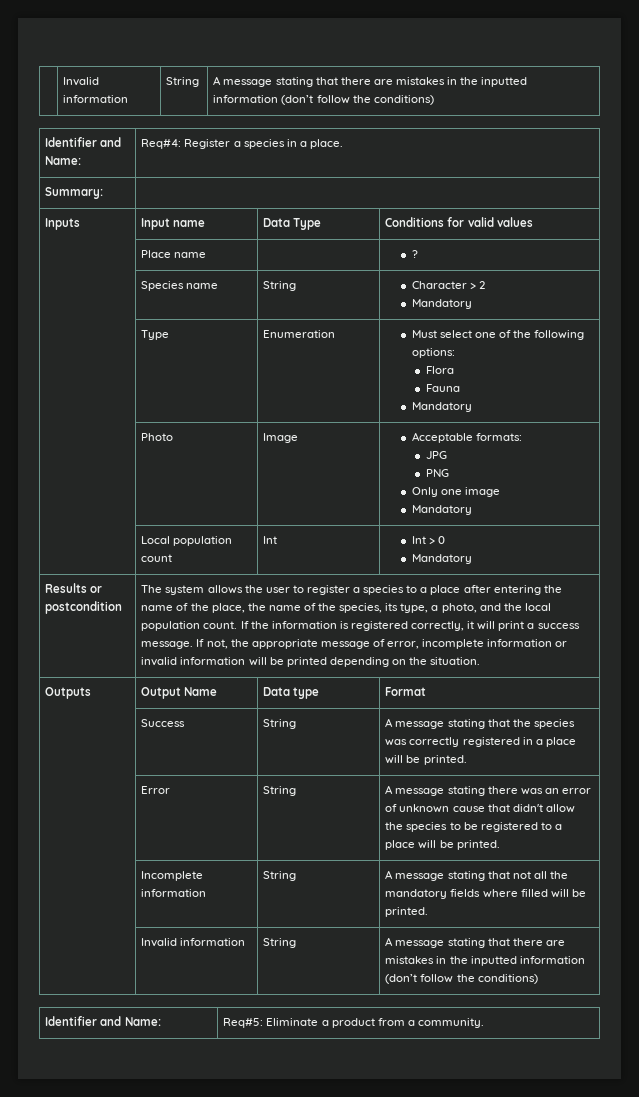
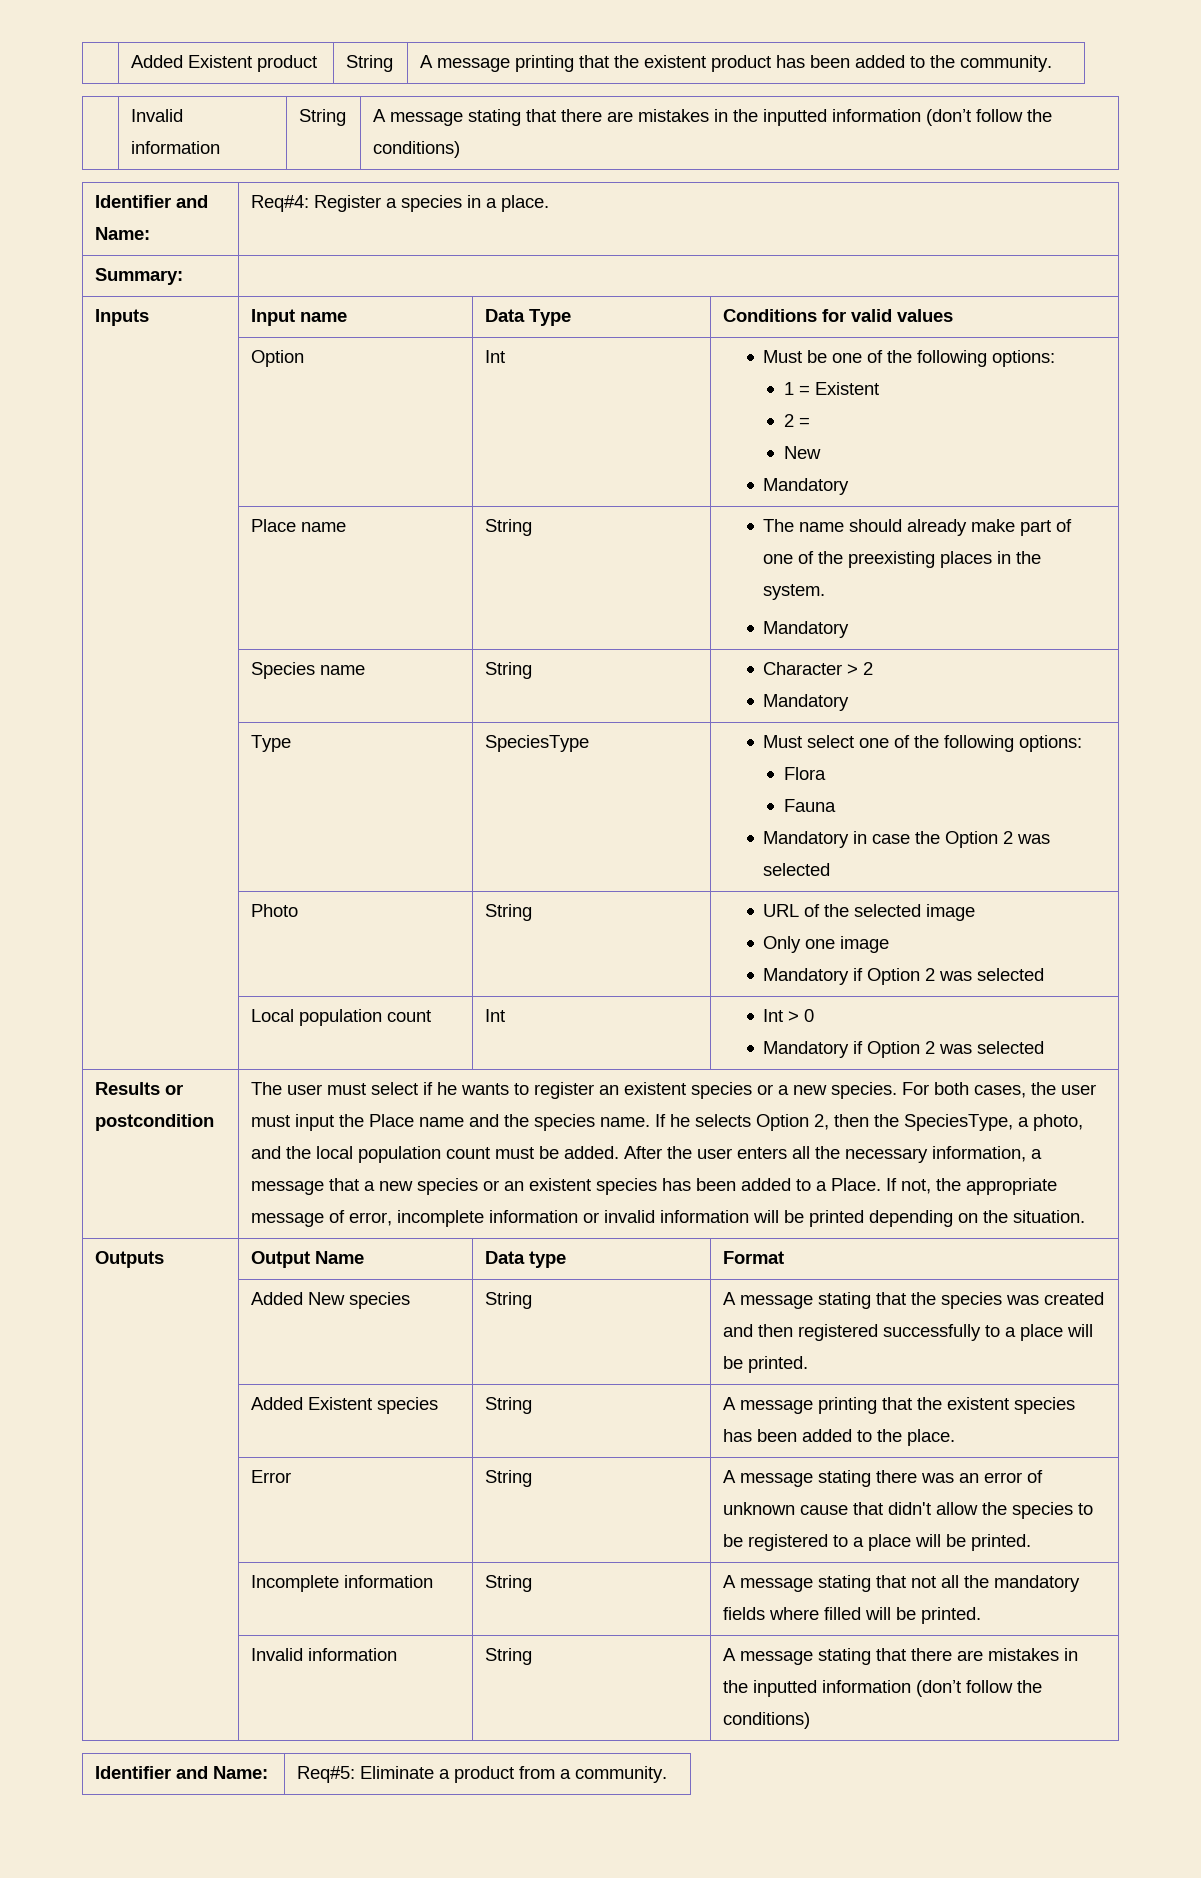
(63, 81) none -> [130,55,317,72] [345,55,393,72] [419,55,1052,72] | Added Existent product | String | A message printing that the existent product has been added to the community. //
[141,250,207,258] [411,250,418,258] Place name | | ? -> [250,350,304,367] [484,350,505,363] [763,350,1056,367] [783,382,879,395] [783,414,810,427] [783,446,821,459] [763,478,850,495] [250,519,346,532] [484,519,532,536] [763,519,1073,536] [763,551,1042,568] [763,584,826,600] [763,621,850,638] Option | Int | Must be one of the following options: // 1 = Existent // 2 = // New // Mandatory // | Place name | String | The name should already make part of one of the preexisting places in the system. // Mandatory
[263,330,336,338] Enumeration -> [484,735,589,752] SpeciesType
[141,433,174,441] [263,433,299,443] [411,432,522,443] [425,451,447,459] [425,469,449,477] // | Photo | Image | Acceptable formats: // JPG // PNG -> [853,831,1051,848] [763,863,831,876] [250,904,298,917] [484,904,532,921] [763,904,976,921] in case the Option 2 was selected // | Photo | String | URL of the selected image
(472, 510) none -> [853,968,1045,985] if Option 2 was selected
(472, 559) none -> [853,1041,1045,1058] if Option 2 was selected
[165,585,562,595] [141,603,429,613] system allows the user to register a species to a place after entering the name of the place, the name of the species, its type, -> [286,1082,1096,1099] [250,1114,1013,1131] user must select if he wants to register an existent species or a new species. For both cases, the user must input the Place name and the species name. If he selects Option 2, then the SpeciesType,
[203,621,580,631] [141,641,194,649] count. If the information is registered correctly, it will print a success message. -> [445,1146,1042,1163] [250,1178,881,1195] count must be added. After the user enters all the necessary information, a message that a new species or an existent species has been added to a Place.
[141,719,186,727] Success -> [250,1292,410,1309] Added New species
[409,737,576,747] [385,755,467,765] correctly registered in a place will be printed. -> [1043,1292,1104,1305] [722,1324,1093,1341] [722,1356,808,1373] [250,1397,438,1414] [484,1397,532,1414] [722,1397,1075,1414] [722,1429,955,1446] created and then registered successfully to a place will be printed. // | Added Existent species | String | A message printing that the existent species has been added to the place.

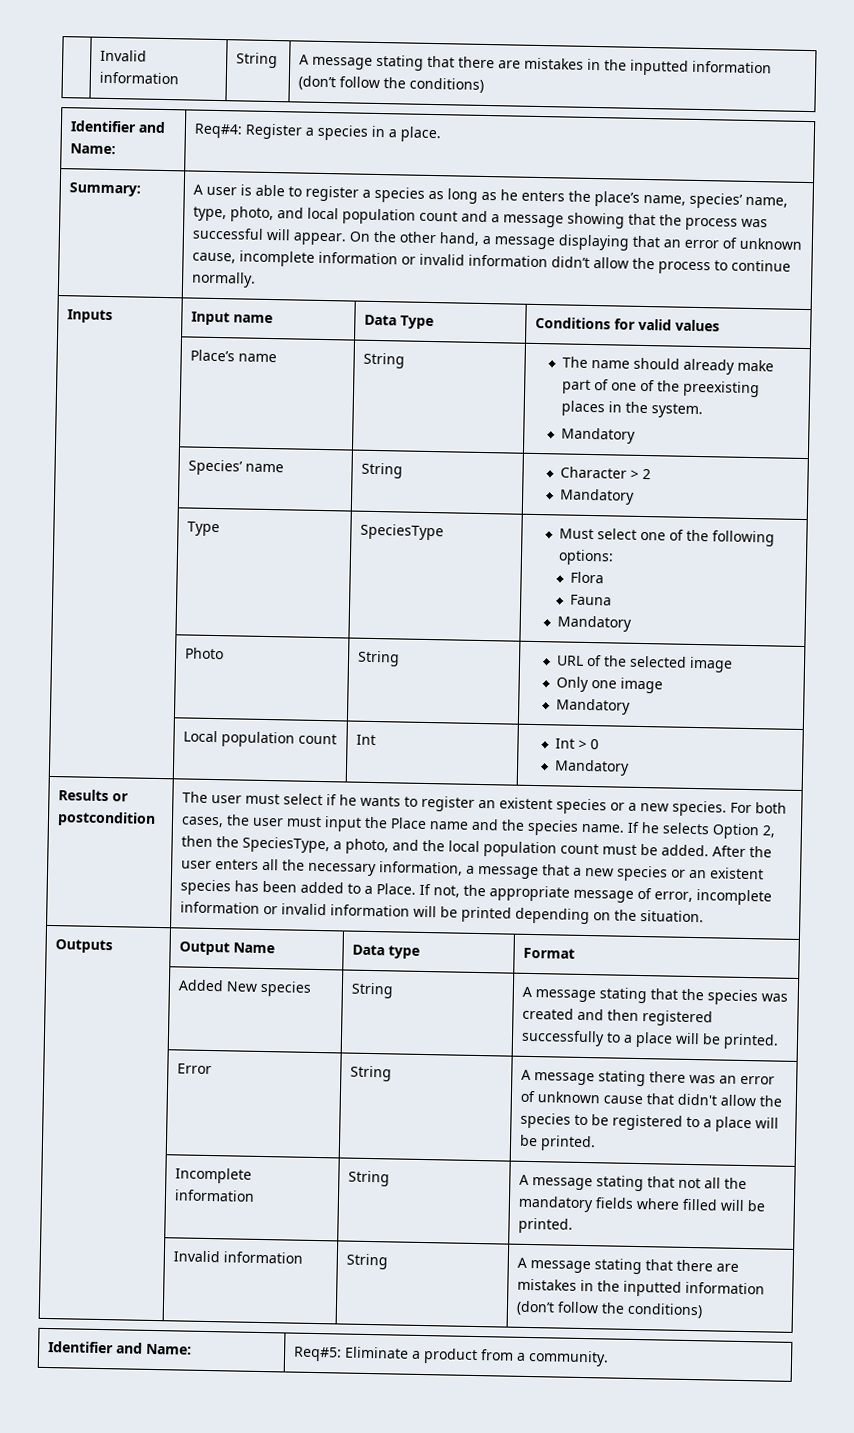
[130,55,317,72] [345,55,393,72] [419,55,1052,72] | Added Existent product | String | A message printing that the existent product has been added to the community. // -> (100, 55) none
(183, 276) none -> [193,184,789,209] [193,206,769,231] [192,227,803,251] [192,250,792,275] [191,271,257,288] A user is able to register a species as long as he enters the place’s name, species’ name, type, photo, and local population count and a message showing that the process was successful will appear. On the other hand, a message displaying that an error of unknown cause, incomplete information or invalid information didn’t allow the process to continue normally.
[250,350,304,367] [484,350,505,363] [763,350,1056,367] [783,382,879,395] [783,414,810,427] [783,446,821,459] [763,478,850,495] [250,519,296,532] Option | Int | Must be one of the following options: // 1 = Existent // 2 = // New // Mandatory // | Place -> [190,349,236,362] Place’s
[250,662,315,679] Species -> [188,459,244,476] Species’
[853,831,1051,848] [763,863,831,876] in case the Option 2 was selected -> (632, 623) none
[853,968,1045,985] if Option 2 was selected -> (631, 706) none
[853,1041,1045,1058] if Option 2 was selected -> (630, 767) none
[250,1397,438,1414] [484,1397,532,1414] [722,1397,1075,1414] [722,1429,955,1446] // | Added Existent species | String | A message printing that the existent species has been added to the place. -> (780, 1041) none

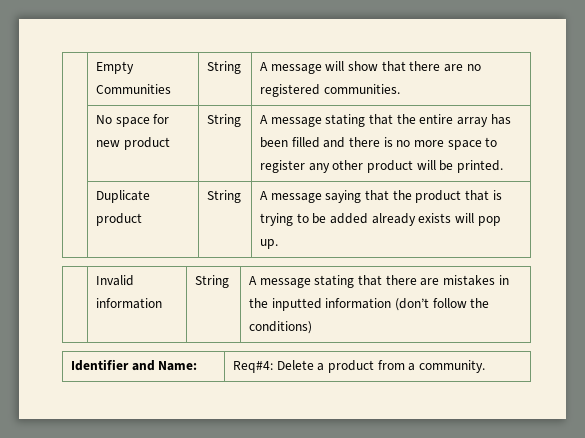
(100, 55) none -> [96,61,135,74] [96,84,172,94] [207,61,242,74] [260,61,481,74] [260,84,400,97] [96,114,170,127] [96,137,170,150] [207,114,242,127] [260,114,511,127] [260,137,498,150] [260,160,504,173] [96,190,151,203] [96,213,143,226] [207,190,242,203] [260,190,502,203] [260,213,501,226] [260,239,279,249] | Empty Communities | String | A message will show that there are no registered communities. // | No space for new product | String | A message stating that the entire array has been filled and there is no more space to register any other product will be printed. // | Duplicate product | String | A message saying that the product that is trying to be added already exists will pop up. //
[245,123,443,143] [69,182,142,197] [193,184,789,209] [193,206,769,231] [192,227,803,251] [192,250,792,275] [191,271,257,288] [67,309,114,324] [191,311,274,326] [364,314,435,330] [535,316,721,332] [190,349,278,363] [363,352,406,369] [561,356,774,375] [561,379,760,398] [560,400,703,419] [560,427,636,444] [188,459,285,476] [361,462,404,479] [559,466,651,480] [559,488,635,505] [187,521,221,537] [360,523,445,541] [558,528,775,547] [557,549,614,566] [569,571,604,584] [569,594,612,606] [556,615,632,632] [185,647,225,660] [357,650,401,667] [555,654,733,673] [555,676,663,694] [555,698,631,715] [183,730,338,748] [356,734,377,746] [554,738,599,750] [553,759,630,776] [58,789,130,802] [57,811,157,827] [182,791,788,817] [181,814,777,840] [181,835,773,858] [181,858,765,882] [180,879,773,906] [180,901,705,925] [55,939,114,954] [179,941,276,956] [352,944,421,959] [523,947,576,959] [178,979,313,997] [351,982,395,999] [522,986,789,1006] [522,1007,714,1027] [521,1029,780,1050] [177,1063,213,1075] [350,1065,393,1082] [521,1069,776,1087] [520,1090,783,1107] [520,1112,780,1133] [519,1134,597,1152] [175,1167,253,1184] [174,1189,256,1202] [348,1170,391,1187] [519,1174,748,1192] [518,1195,767,1213] [518,1217,574,1234] [173,1250,304,1264] [346,1253,389,1270] [517,1257,740,1275] [517,1278,766,1297] [516,1300,704,1319] [48,1341,193,1355] [293,1346,410,1362] Register a species in a place. // Summary: | A user is able to register a species as long as he enters the place’s name, species’ name, type, photo, and local population count and a message showing that the process was successful will appear. On the other hand, a message displaying that an error of unknown cause, incomplete information or invalid information didn’t allow the process to continue normally. // Inputs | Input name | Data Type | Conditions for valid values // | Place’s name | String | The name should already make part of one of the preexisting places in the system. // Mandatory // | Species’ name | String | Character > 2 // Mandatory // | Type | SpeciesType | Must select one of the following options: // Flora // Fauna // Mandatory // | Photo | String | URL of the selected image // Only one image // Mandatory // | Local population count | Int | Int > 0 // Mandatory // Results or postcondition | The user must select if he wants to register an existent species or a new species. For both cases, the user must input the Place name and the species name. If he selects Option 2, then the SpeciesType, a photo, and the local population count must be added. After the user enters all the necessary information, a message that a new species or an existent species has been added to a Place. If not, the appropriate message of error, incomplete information or invalid information will be printed depending on the situation. // Outputs | Output Name | Data type | Format // | Added New species | String | A message stating that the species was created and then registered successfully to a place will be printed. // | Error | String | A message stating there was an error of unknown cause that didn't allow the species to be registered to a place will be printed. // | Incomplete information | String | A message stating that not all the mandatory fields where filled will be printed. // | Invalid information | String | A message stating that there are mistakes in the inputted information (don’t follow the conditions) // Identifier and Name: | Req#5: Eliminate -> [276,360,314,370] Delete

